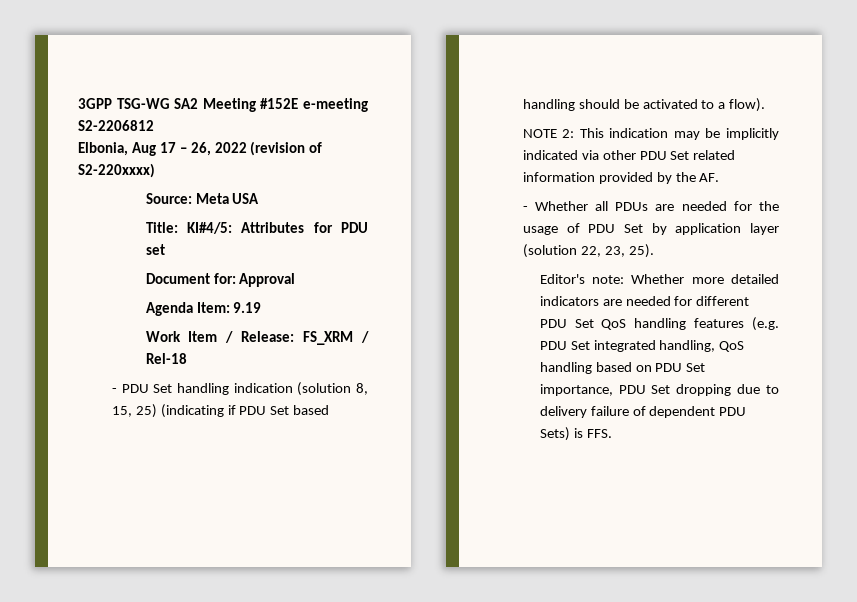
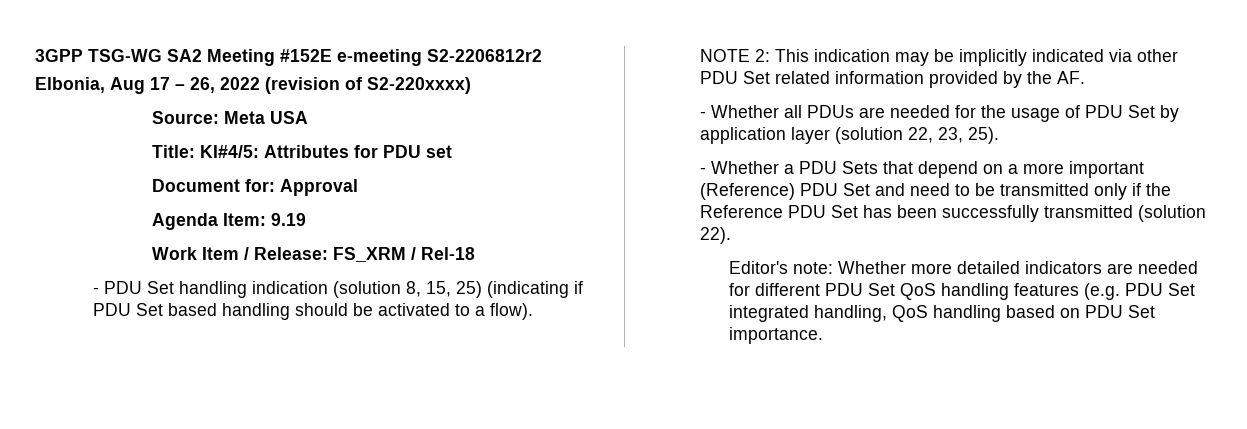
[78,120,154,131] S2-2206812 -> [427,49,542,62] S2-2206812r2
(654, 251) none -> [700,161,1145,178] [700,183,1172,200] [700,205,1207,222] [700,227,732,244] // - Whether a PDU Sets that depend on a more important (Reference) PDU Set and need to be transmitted only if the Reference PDU Set has been successfully transmitted (solution 22).
[539,384,779,396] [539,406,747,418] [539,427,612,441] importance, PDU Set dropping due to delivery failure of dependent PDU Sets) is FFS. -> [729,327,824,344] importance.

